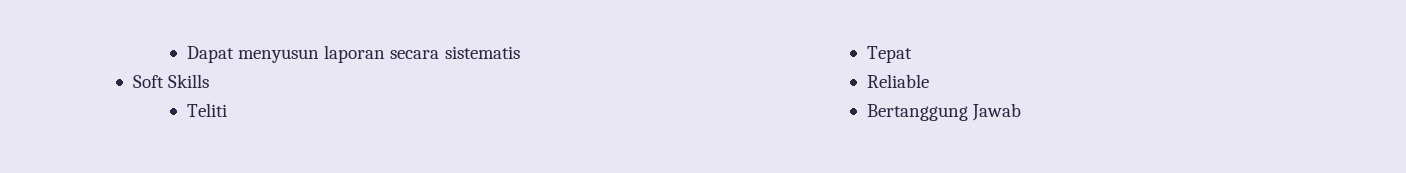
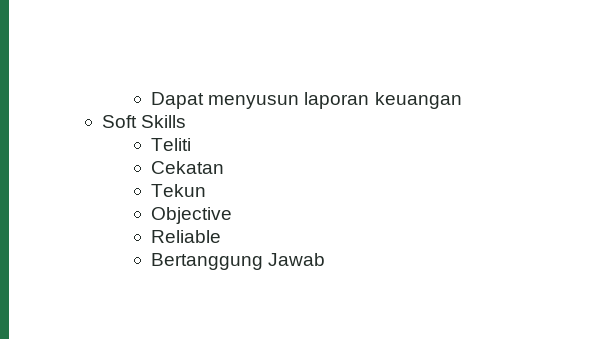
[390,46,520,59] secara sistematis -> [374,92,462,109] keuangan
[866,46,912,63] Tepat -> [151,161,225,174] [151,184,207,197] [151,207,233,224] Cekatan // Tekun // Objective

